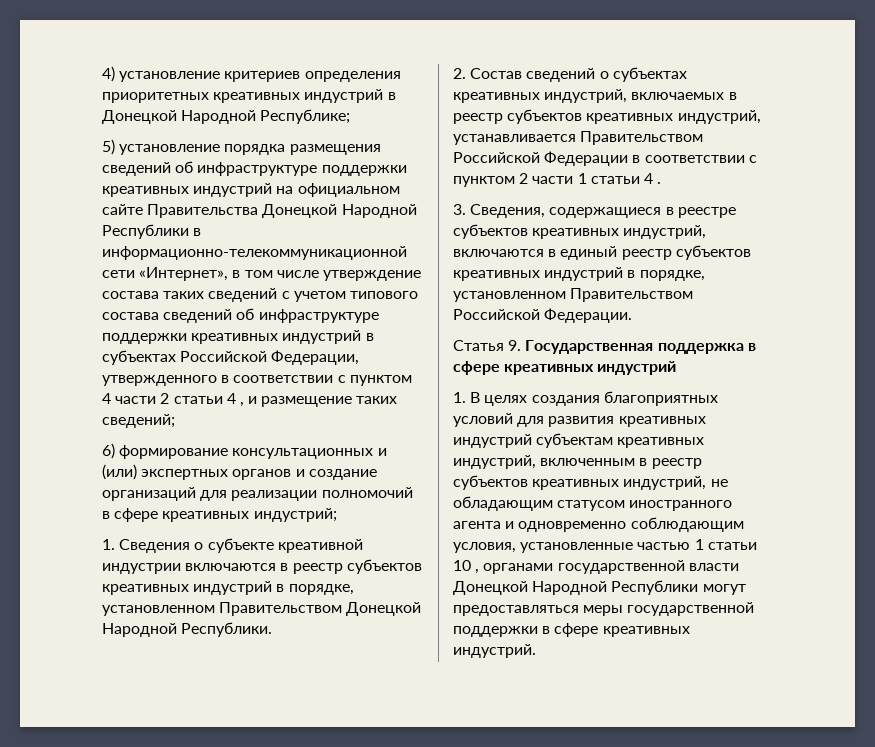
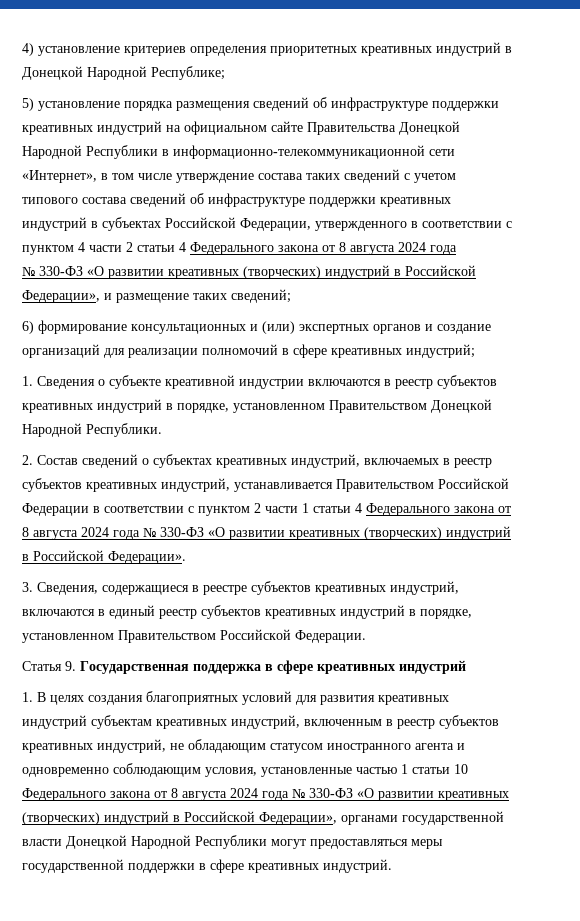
[239,402,244,407] , -> [190,242,457,255] [22,265,476,279] [22,290,100,303] Федерального закона от 8 августа 2024 года // № 330-ФЗ «О развитии креативных (творческих) индустрий в Российской Федерации»,
[657,182,662,184] . -> [366,503,511,516] [22,526,511,540] [22,550,186,564] Федерального закона от 8 августа 2024 года № 330-ФЗ «О развитии креативных (творческих) индустрий в Российской Федерации».
[475,569,480,574] , -> [22,788,509,801] [22,811,337,825] Федерального закона от 8 августа 2024 года № 330-ФЗ «О развитии креативных (творческих) индустрий в Российской Федерации»,

